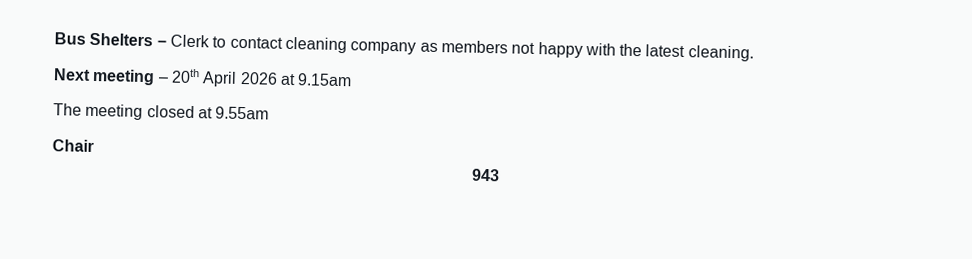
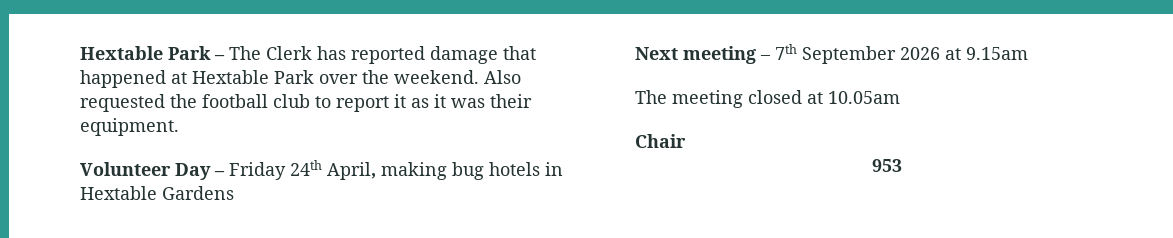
[54,32,754,62] Bus Shelters – Clerk to contact cleaning company as members not happy with the latest cleaning. -> [80,46,536,64] [80,70,521,88] [80,94,532,112] [80,118,179,136] [80,160,563,180] [80,186,234,200] Hextable Park – The Clerk has reported damage that happened at Hextable Park over the weekend. Also requested the football club to report it as it was their equipment. // Volunteer Day – Friday 24th April, making bug hotels in Hextable Gardens
[170,68,238,87] 20th April -> [775,44,896,64] 7th September
[215,106,270,120] 9.55am -> [828,91,900,104] 10.05am
[470,168,500,182] 943 -> [872,159,902,172] 953

